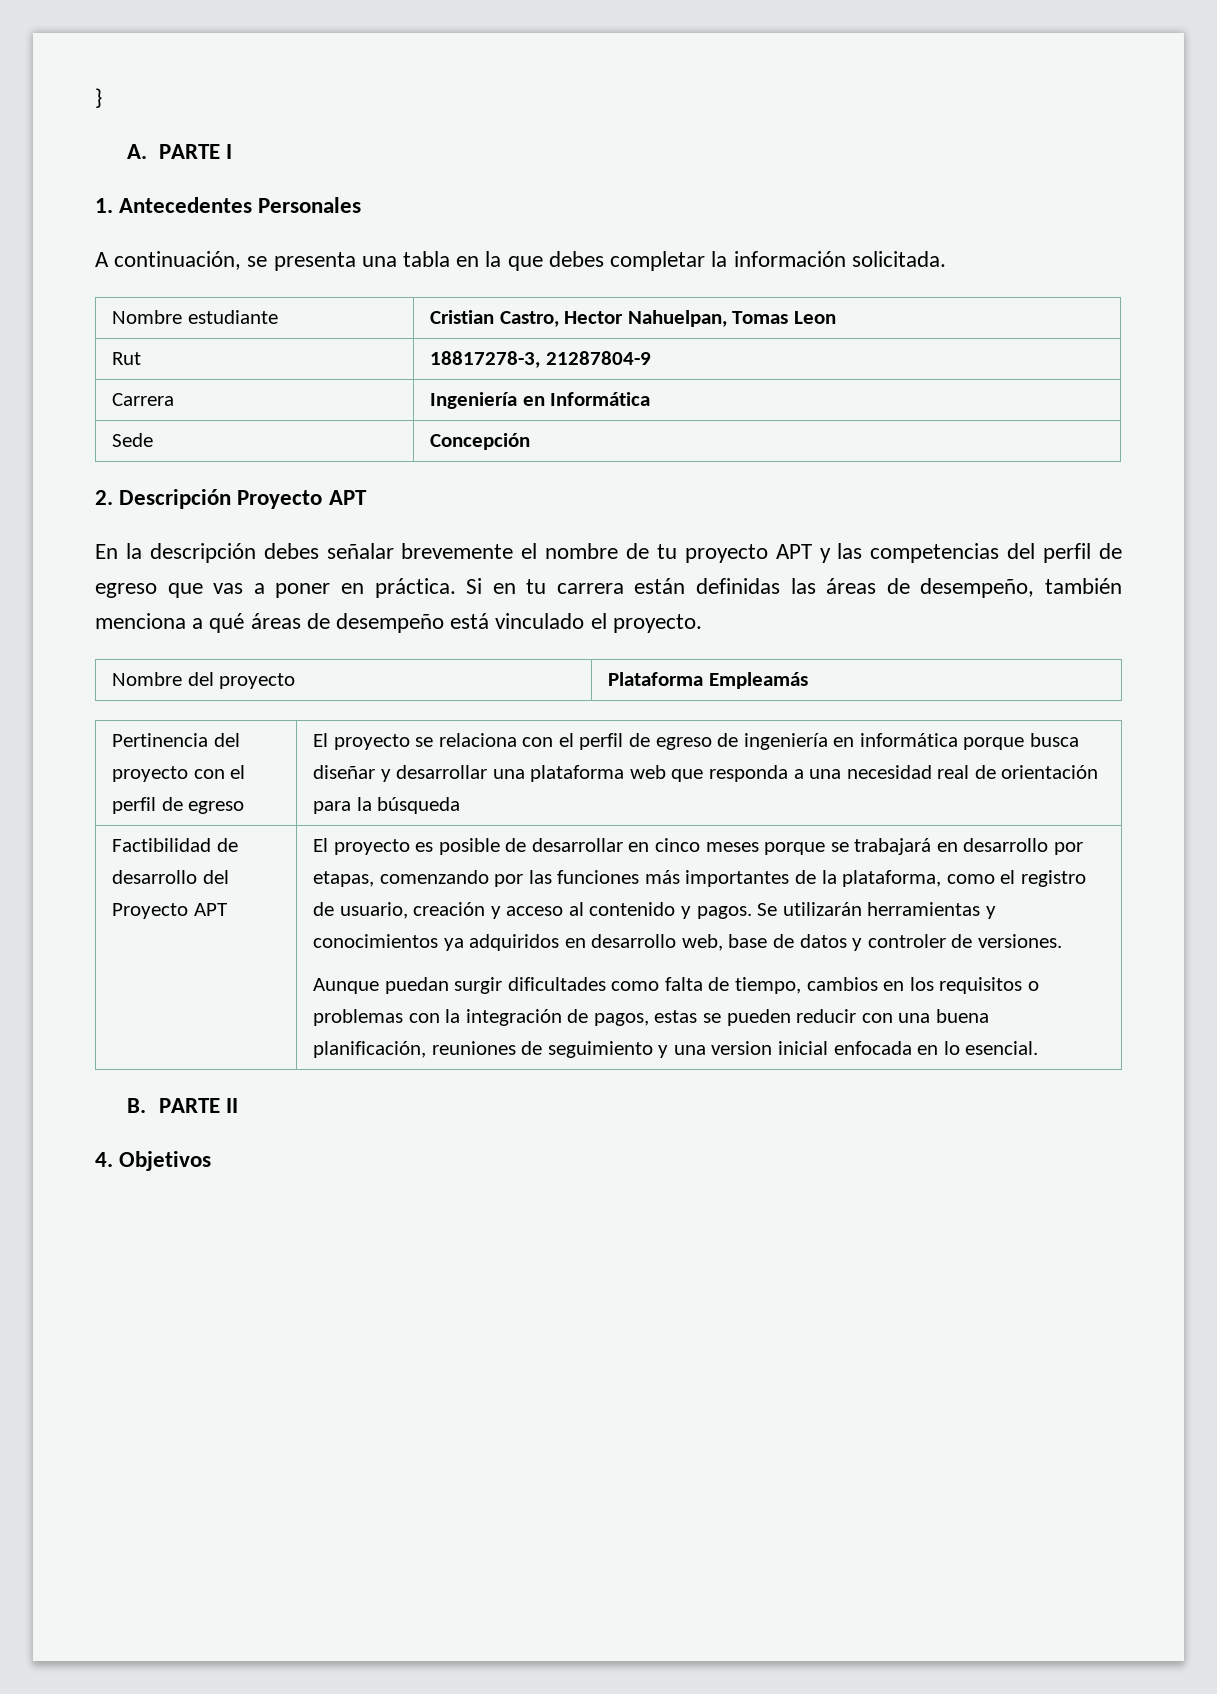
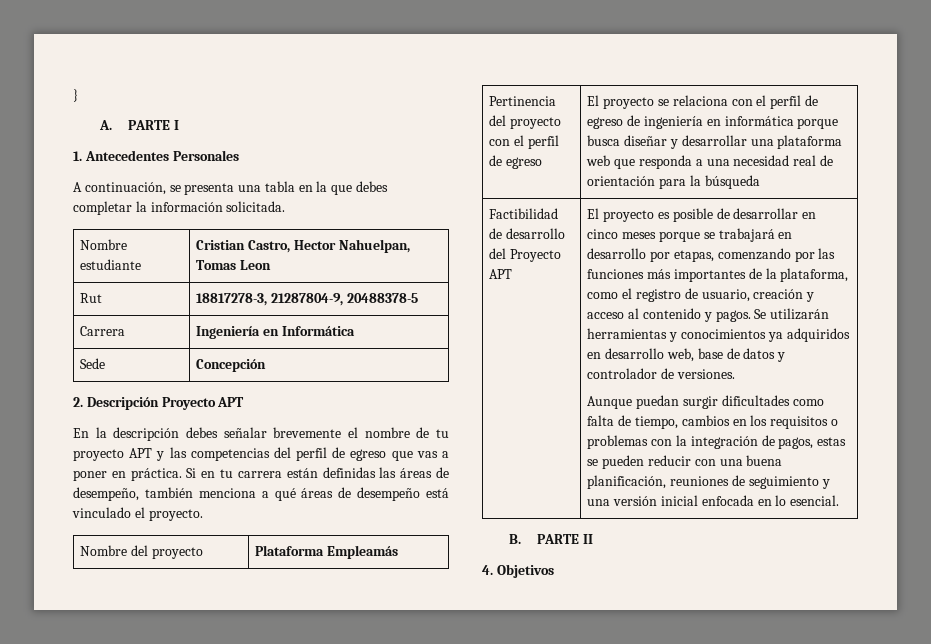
[545,351,651,365] 21287804-9 -> [271,293,419,306] 21287804-9, 20488378-5
[867,934,946,948] controler -> [587,368,658,379] controlador
[711,1041,773,1055] version -> [613,496,658,506] versión

